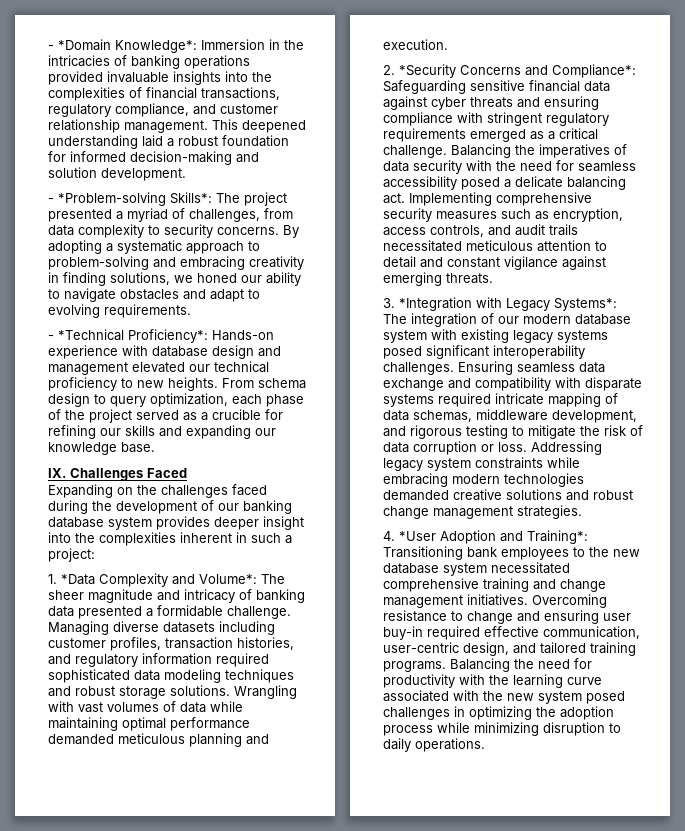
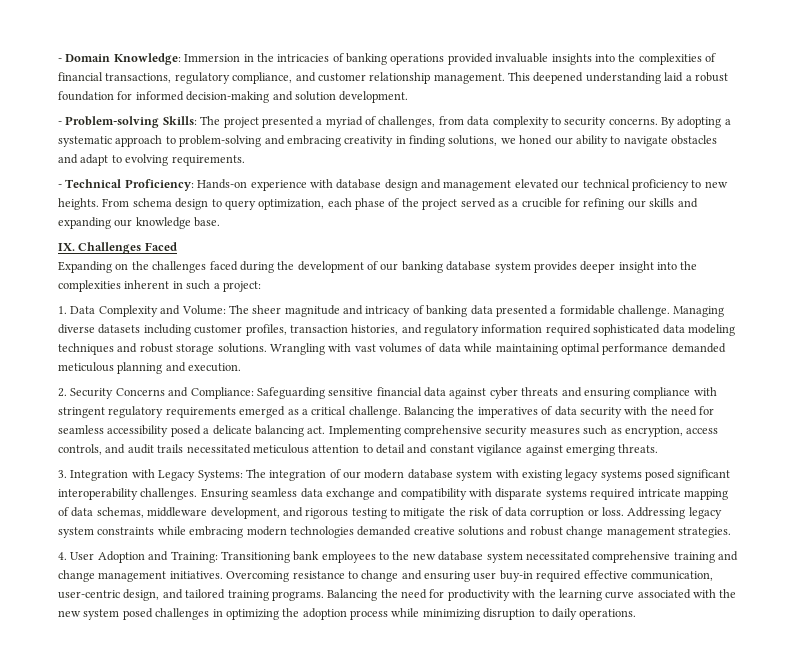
[48,39,197,53] - *Domain Knowledge*: -> [58,53,181,65] - Domain Knowledge:
[58,192,212,206] *Problem-solving Skills*: -> [65,116,197,128] Problem-solving Skills:
[58,329,208,343] *Technical Proficiency*: -> [65,179,194,191] Technical Proficiency:
[61,574,95,585] *Data -> [70,306,96,314] Data
[199,574,257,584] Volume*: -> [181,305,226,315] Volume:
[399,64,456,78] *Security -> [70,388,114,399] Security
[552,64,636,78] Compliance*: -> [190,387,254,399] Compliance:
[399,297,472,311] *Integration -> [70,470,129,481] Integration
[554,298,617,311] Systems*: -> [197,470,243,481] Systems:
[399,531,436,541] *User -> [70,552,95,560] User
[527,530,588,544] Training*: -> [170,551,218,563] Training:

